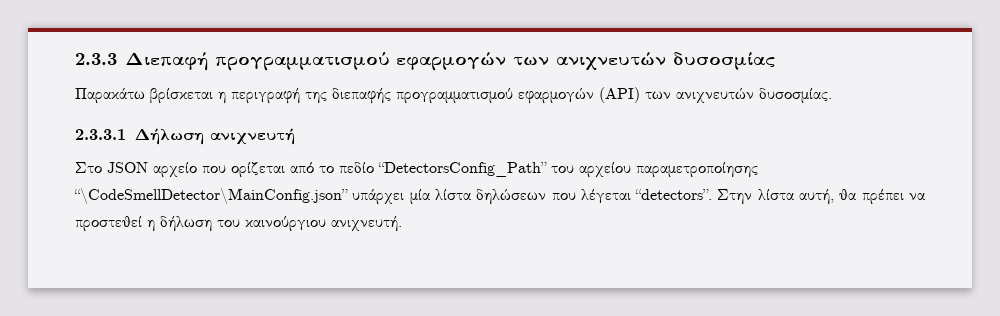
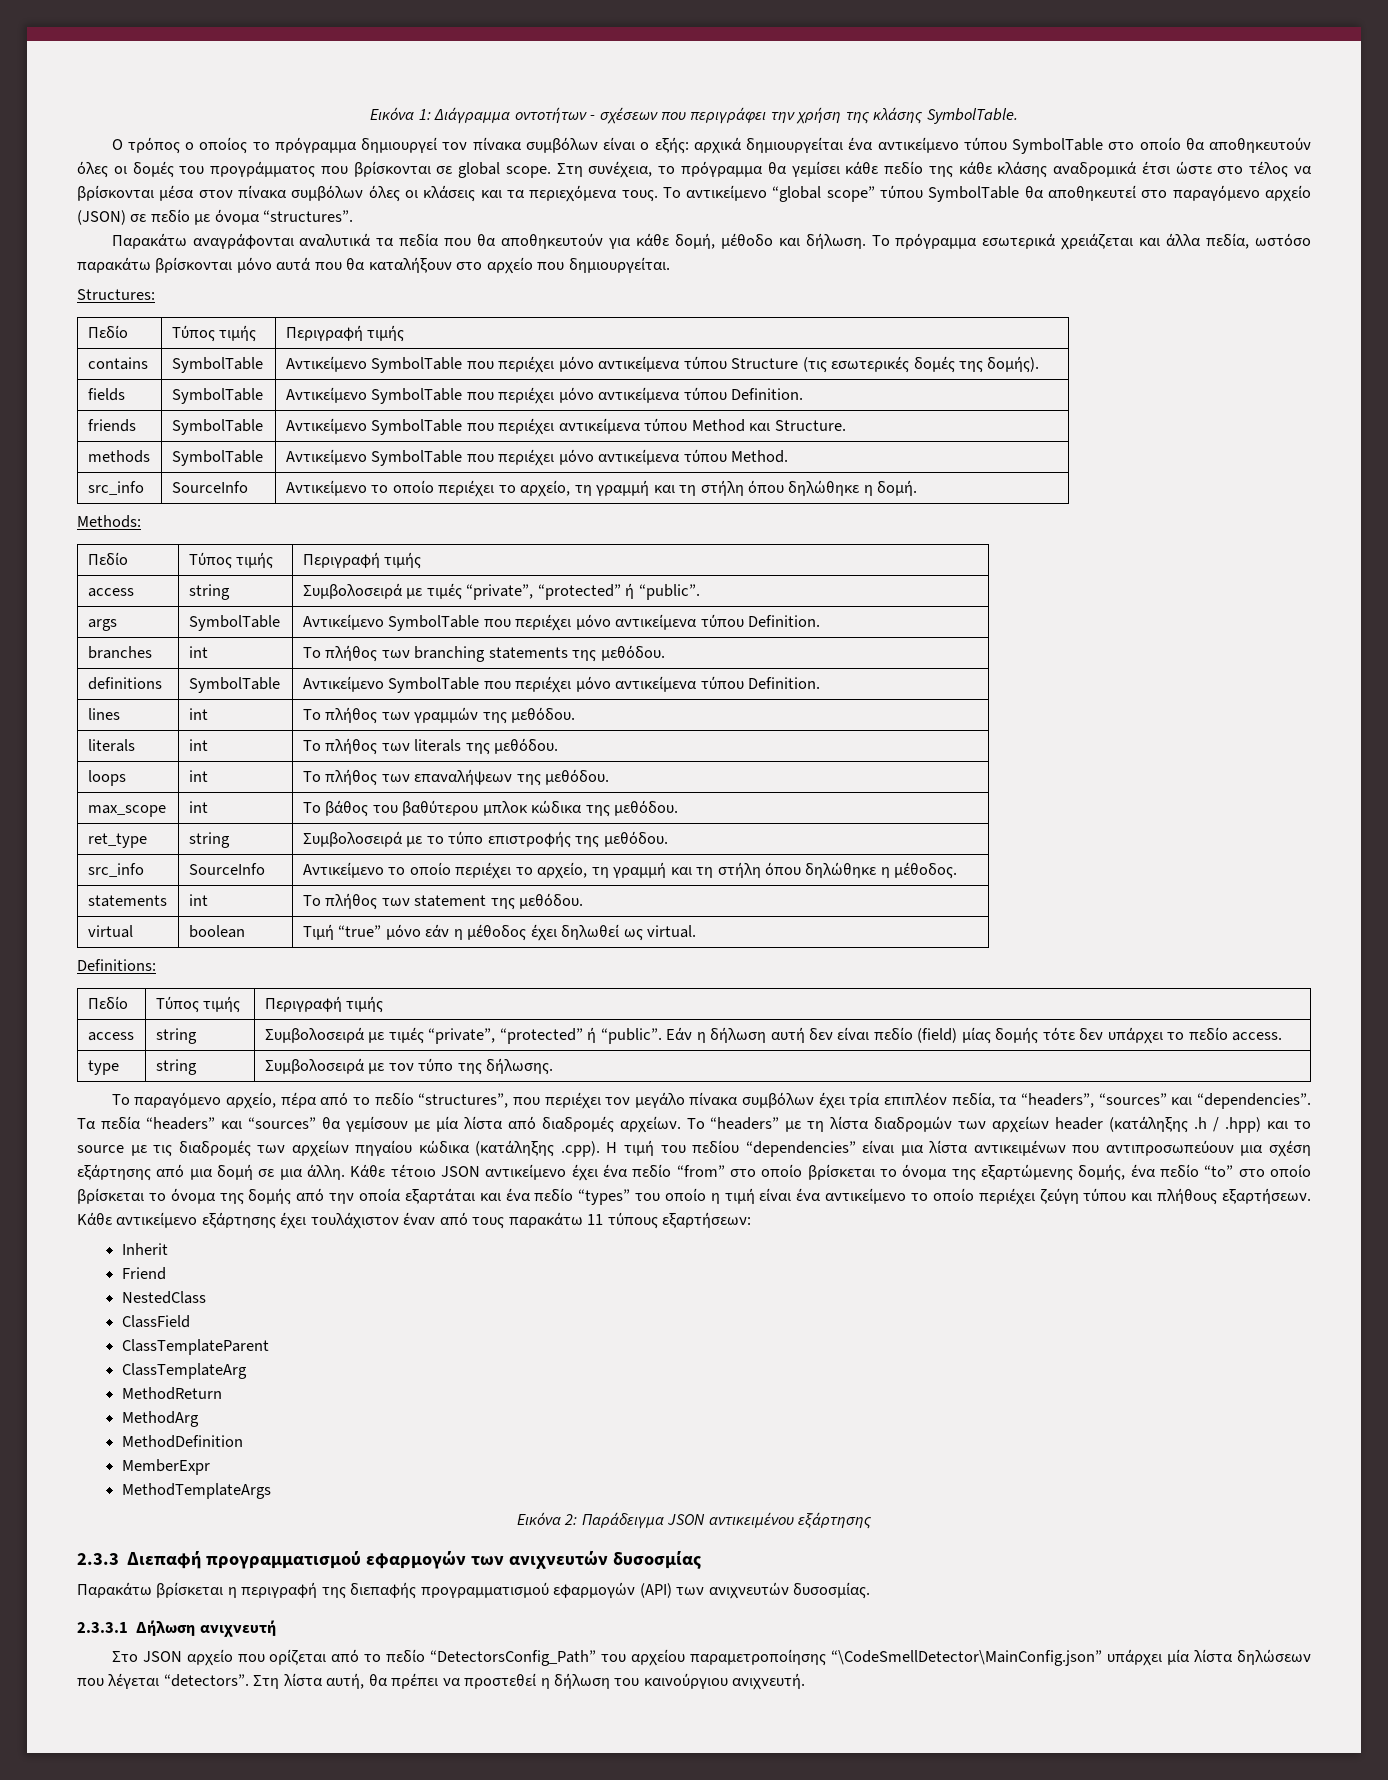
(75, 59) none -> [370,107,1018,124] [111,137,1311,154] [77,161,1311,178] [77,185,1312,202] [77,209,354,225] [111,233,1312,250] [77,257,670,274] [77,289,155,300] [87,325,128,338] [171,325,257,342] [285,325,405,342] [87,357,148,370] [171,357,263,373] [285,356,1040,373] [87,388,125,401] [171,388,263,404] [285,387,804,404] [87,419,136,432] [171,419,263,435] [285,418,846,435] [87,450,150,463] [171,450,263,466] [285,449,789,466] [87,481,144,495] [171,481,248,493] [285,480,918,497] [77,515,141,528] [87,552,128,565] [188,552,274,569] [302,552,422,569] [87,588,134,597] [188,584,230,600] [302,583,700,600] [87,619,117,631] [188,615,280,631] [302,614,821,631] [87,646,152,659] [188,646,208,658] [302,645,665,662] [87,677,162,690] [188,677,280,693] [302,676,821,693] [87,708,120,720] [188,708,208,720] [302,707,576,724] [87,739,135,752] [188,739,208,751] [302,738,559,755] [87,770,126,786] [188,770,208,782] [302,769,610,786] [87,805,166,817] [188,801,208,813] [302,800,679,817] [87,833,147,848] [188,832,230,848] [302,831,668,848] [87,863,144,877] [188,863,265,875] [302,862,958,879] [87,895,167,907] [188,894,208,906] [302,893,584,910] [87,925,133,938] [188,925,245,938] [302,924,697,941] [77,959,156,971] [87,996,128,1009] [155,996,241,1013] [264,996,384,1013] [87,1032,134,1041] [155,1028,197,1044] [264,1027,1282,1044] [87,1060,119,1075] [155,1059,197,1075] [264,1058,554,1075] [111,1092,1311,1109] [77,1116,1312,1133] [77,1140,1311,1157] [77,1164,1311,1181] [77,1188,1312,1205] [77,1212,752,1229] [121,1243,168,1255] [121,1267,166,1280] [121,1291,206,1304] [121,1315,190,1328] [121,1339,269,1355] [121,1363,247,1379] [121,1387,222,1400] [121,1411,199,1427] [121,1435,243,1448] [121,1459,210,1475] [121,1483,271,1499] [516,1512,873,1529] Εικόνα 1: Διάγραμμα οντοτήτων - σχέσεων που περιγράφει την χρήση της κλάσης SymbolTable. // Ο τρόπος ο οποίος το πρόγραμμα δημιουργεί τον πίνακα συμβόλων είναι ο εξής: αρχικά δημιουργείται ένα αντικείμενο τύπου SymbolTable στο οποίο θα αποθηκευτούν όλες οι δομές του προγράμματος που βρίσκονται σε global scope. Στη συνέχεια, το πρόγραμμα θα γεμίσει κάθε πεδίο της κάθε κλάσης αναδρομικά έτσι ώστε στο τέλος να βρίσκονται μέσα στον πίνακα συμβόλων όλες οι κλάσεις και τα περιεχόμενα τους. Το αντικείμενο “global scope” τύπου SymbolTable θα αποθηκευτεί στο παραγόμενο αρχείο (JSON) σε πεδίο με όνομα “structures”. // Παρακάτω αναγράφονται αναλυτικά τα πεδία που θα αποθηκευτούν για κάθε δομή, μέθοδο και δήλωση. Το πρόγραμμα εσωτερικά χρειάζεται και άλλα πεδία, ωστόσο παρακάτω βρίσκονται μόνο αυτά που θα καταλήξουν στο αρχείο που δημιουργείται. // Structures: // Πεδίο | Τύπος τιμής | Περιγραφή τιμής // contains | SymbolTable | Αντικείμενο SymbolTable που περιέχει μόνο αντικείμενα τύπου Structure (τις εσωτερικές δομές της δομής). // fields | SymbolTable | Αντικείμενο SymbolTable που περιέχει μόνο αντικείμενα τύπου Definition. // friends | SymbolTable | Αντικείμενο SymbolTable που περιέχει αντικείμενα τύπου Method και Structure. // methods | SymbolTable | Αντικείμενο SymbolTable που περιέχει μόνο αντικείμενα τύπου Method. // src_info | SourceInfo | Αντικείμενο το οποίο περιέχει το αρχείο, τη γραμμή και τη στήλη όπου δηλώθηκε η δομή. // Methods: // Πεδίο | Τύπος τιμής | Περιγραφή τιμής // access | string | Συμβολοσειρά με τιμές “private”, “protected” ή “public”. // args | SymbolTable | Αντικείμενο SymbolTable που περιέχει μόνο αντικείμενα τύπου Definition. // branches | int | To πλήθος των branching statements της μεθόδου. // definitions | SymbolTable | Αντικείμενο SymbolTable που περιέχει μόνο αντικείμενα τύπου Definition. // lines | int | To πλήθος των γραμμών της μεθόδου. // literals | int | Το πλήθος των literals της μεθόδου. // loops | int | Το πλήθος των επαναλήψεων της μεθόδου. // max_scope | int | Το βάθος του βαθύτερου μπλοκ κώδικα της μεθόδου. // ret_type | string | Συμβολοσειρά με το τύπο επιστροφής της μεθόδου. // src_info | SourceInfo | Αντικείμενο το οποίο περιέχει το αρχείο, τη γραμμή και τη στήλη όπου δηλώθηκε η μέθοδος. // statements | int | Το πλήθος των statement της μεθόδου. // virtual | boolean | Τιμή “true” μόνο εάν η μέθοδος έχει δηλωθεί ως virtual. // Definitions: // Πεδίο | Τύπος τιμής | Περιγραφή τιμής // access | string | Συμβολοσειρά με τιμές “private”, “protected” ή “public”. Εάν η δήλωση αυτή δεν είναι πεδίο (field) μίας δομής τότε δεν υπάρχει το πεδίο access. // type | string | Συμβολοσειρά με τον τύπο της δήλωσης. // Το παραγόμενο αρχείο, πέρα από το πεδίο “structures”, που περιέχει τον μεγάλο πίνακα συμβόλων έχει τρία επιπλέον πεδία, τα “headers”, “sources” και “dependencies”. Τα πεδία “headers” και “sources” θα γεμίσουν με μία λίστα από διαδρομές αρχείων. Το “headers” με τη λίστα διαδρομών των αρχείων header (κατάληξης .h / .hpp) και το source με τις διαδρομές των αρχείων πηγαίου κώδικα (κατάληξης .cpp). Η τιμή του πεδίου “dependencies” είναι μια λίστα αντικειμένων που αντιπροσωπεύουν μια σχέση εξάρτησης από μια δομή σε μια άλλη. Κάθε τέτοιο JSON αντικείμενο έχει ένα πεδίο “from” στο οποίο βρίσκεται το όνομα της εξαρτώμενης δομής, ένα πεδίο “to” στο οποίο βρίσκεται το όνομα της δομής από την οποία εξαρτάται και ένα πεδίο “types” του οποίο η τιμή είναι ένα αντικείμενο το οποίο περιέχει ζεύγη τύπου και πλήθους εξαρτήσεων. Κάθε αντικείμενο εξάρτησης έχει τουλάχιστον έναν από τους παρακάτω 11 τύπους εξαρτήσεων: // Inherit // Friend // NestedClass // ClassField // ClassTemplateParent // ClassTemplateArg // MethodReturn // MethodArg // MethodDefinition // MemberExpr // MethodTemplateArgs // Εικόνα 2: Παράδειγμα JSON αντικειμένου εξάρτησης //
[717,189,753,205] Στην -> [253,1675,280,1689] Στη

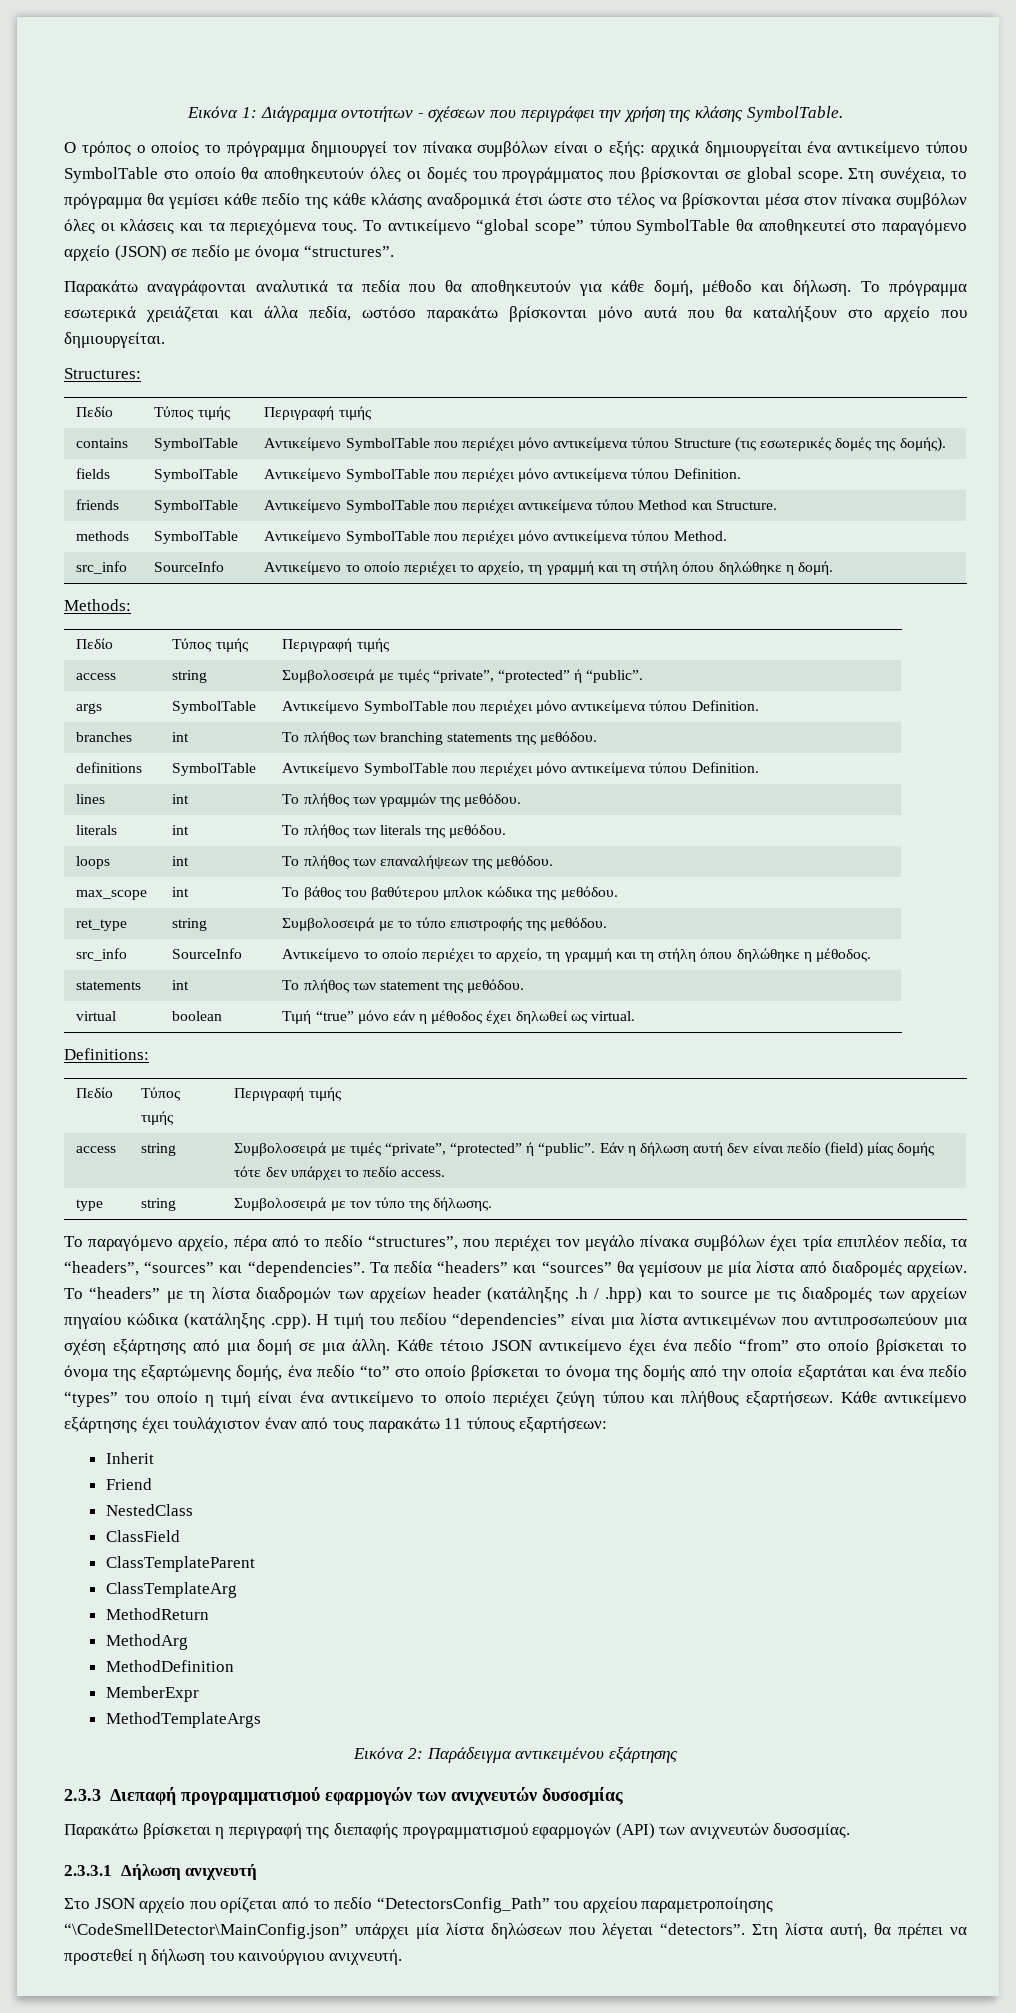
[667,1514,706,1525] JSON -> (512, 1755) none

